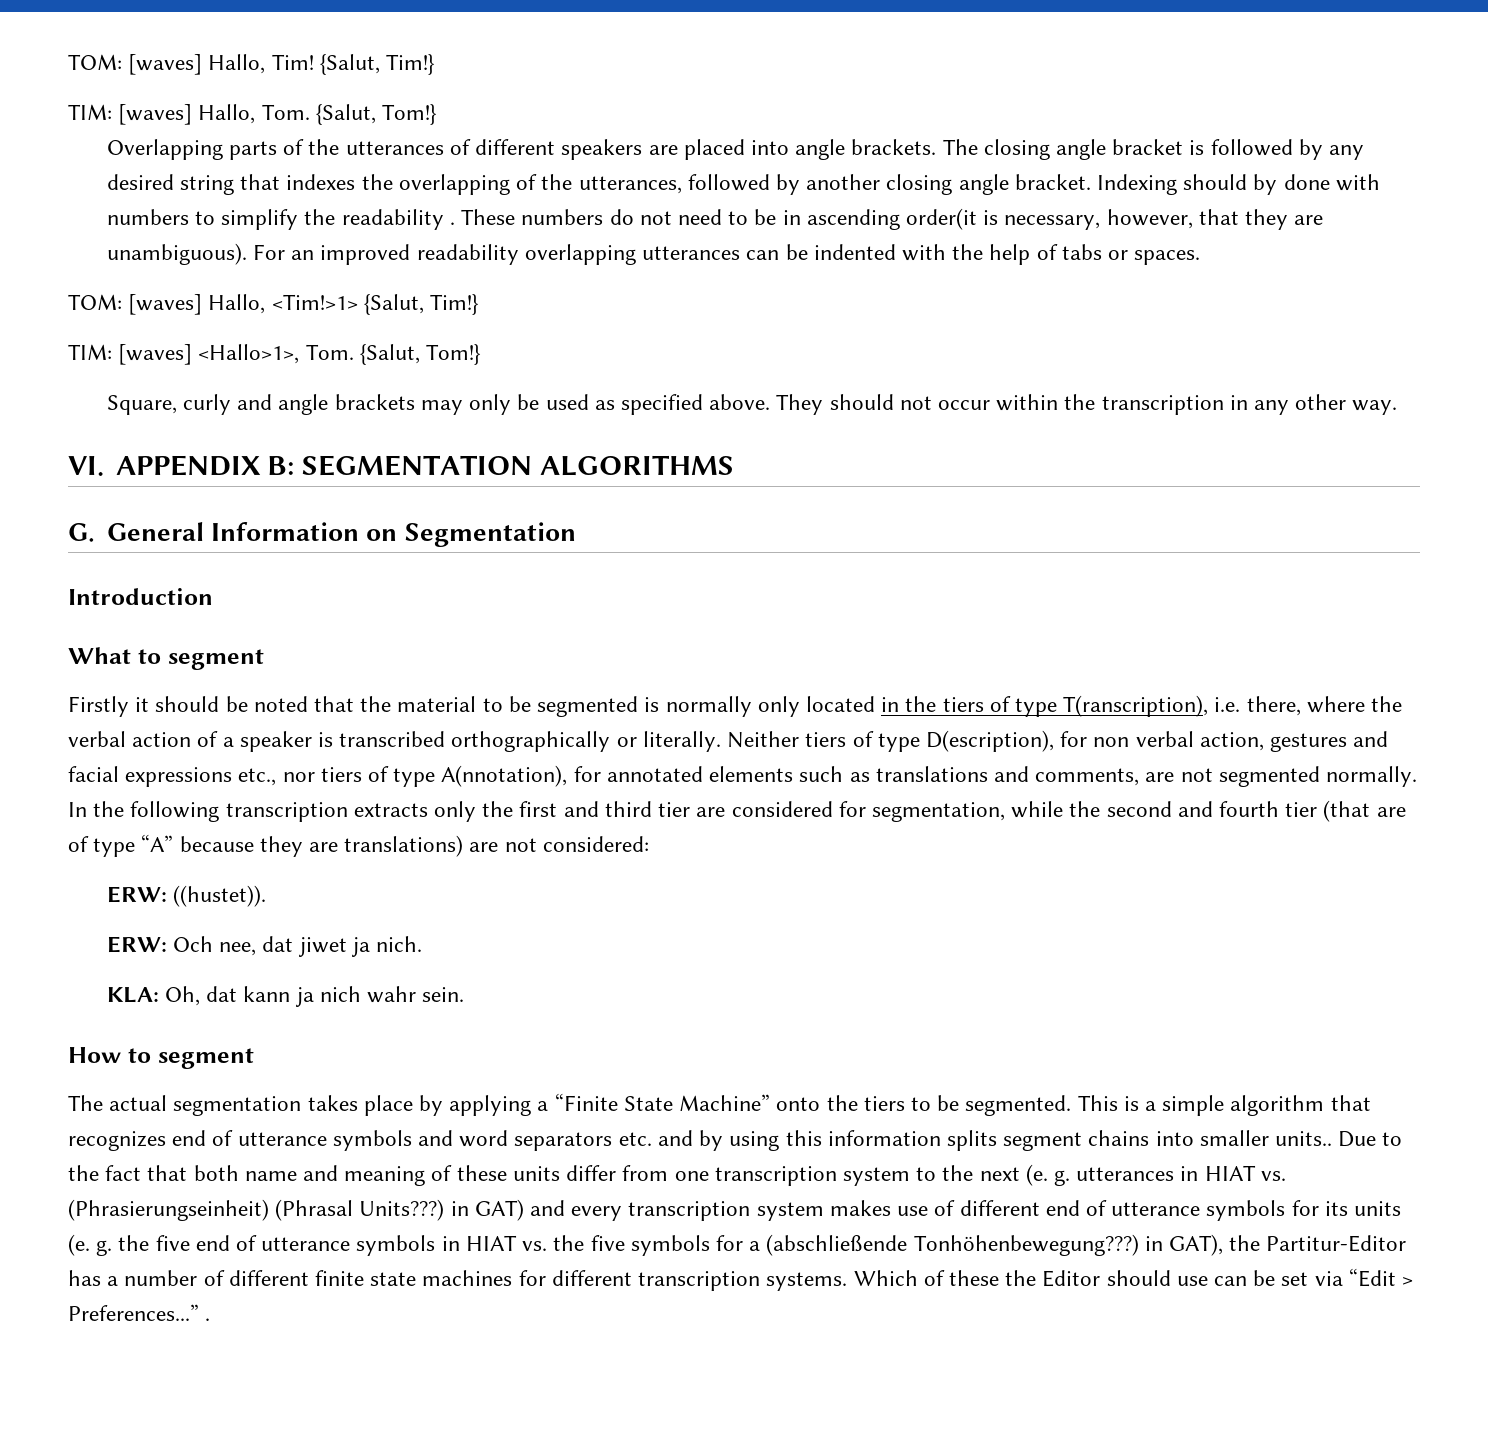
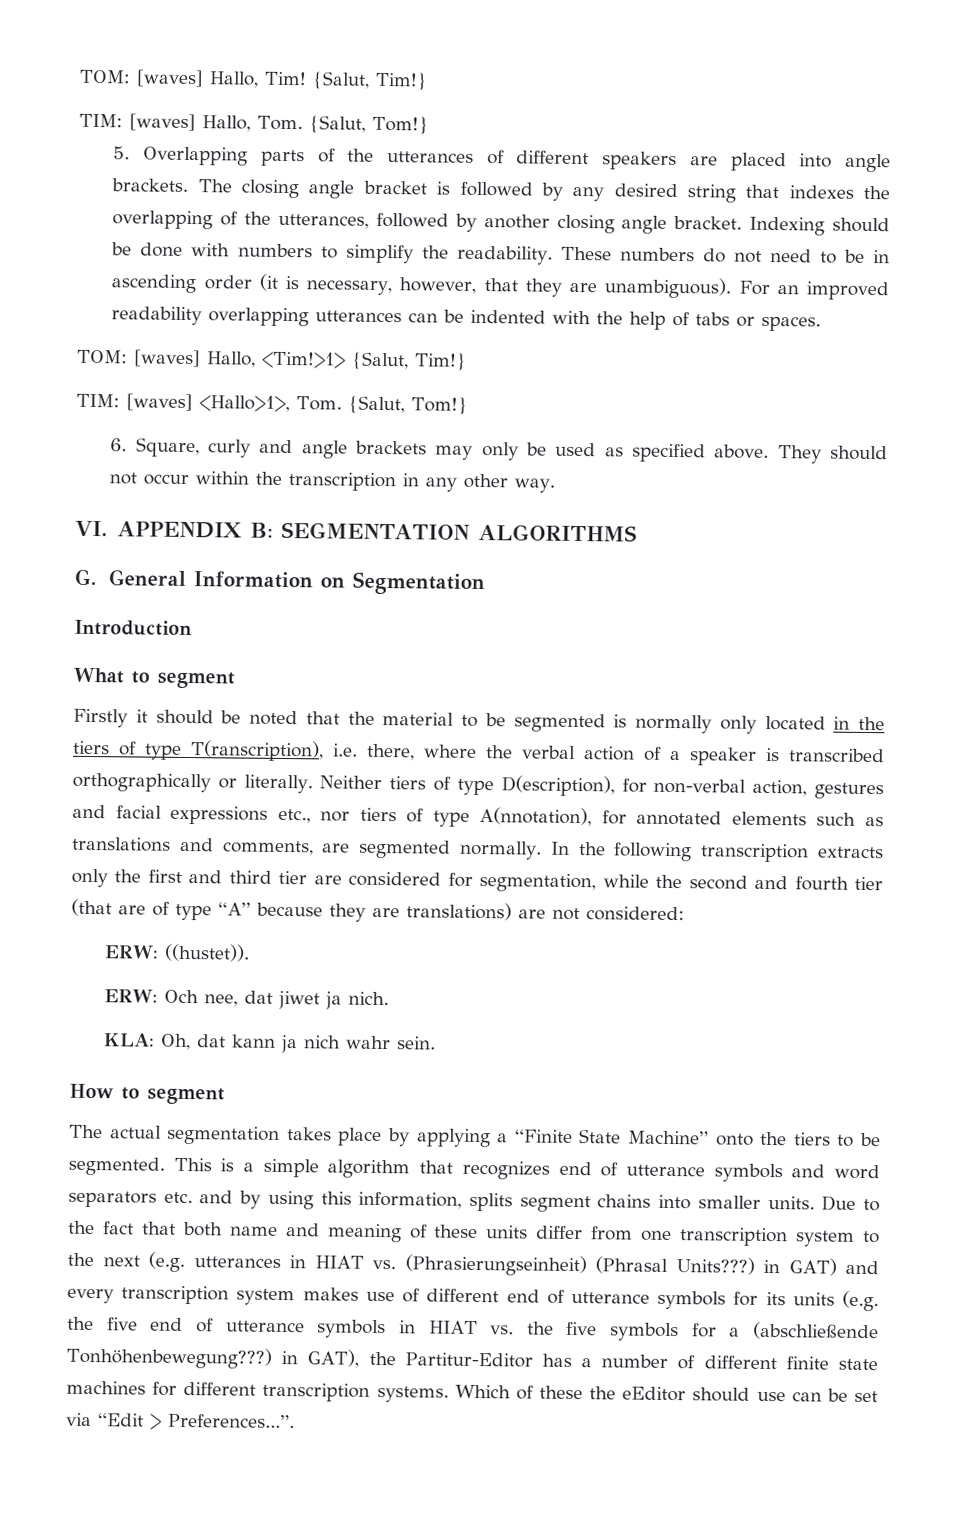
(438, 114) none -> [113,146,131,160] 5.
[1253,174,1278,195] by -> [111,242,133,256] be
[341,209,455,230] readability . -> [456,245,553,265] readability.
[905,208,977,230] order(it -> [203,273,278,291] order (it
(482, 354) none -> [110,438,128,452] 6.
[1093,731,1194,747] non verbal -> [653,778,747,794] non-verbal
[1180,768,1213,782] not -> (351, 848) none
[827,1130,941,1146] information -> [358,1191,463,1209] information,
[1274,1131,1332,1146] units.. -> [767,1195,815,1210] units.
[1025,1164,1070,1186] (e. g. -> [148,1251,186,1273] (e.g.
[68,1234,113,1256] (e. g. -> [841,1290,879,1312] (e.g.
[1042,1270,1101,1287] Editor -> [622,1386,687,1402] eEditor
[68,1304,211,1321] Preferences...” . -> [168,1413,295,1429] Preferences...”.

